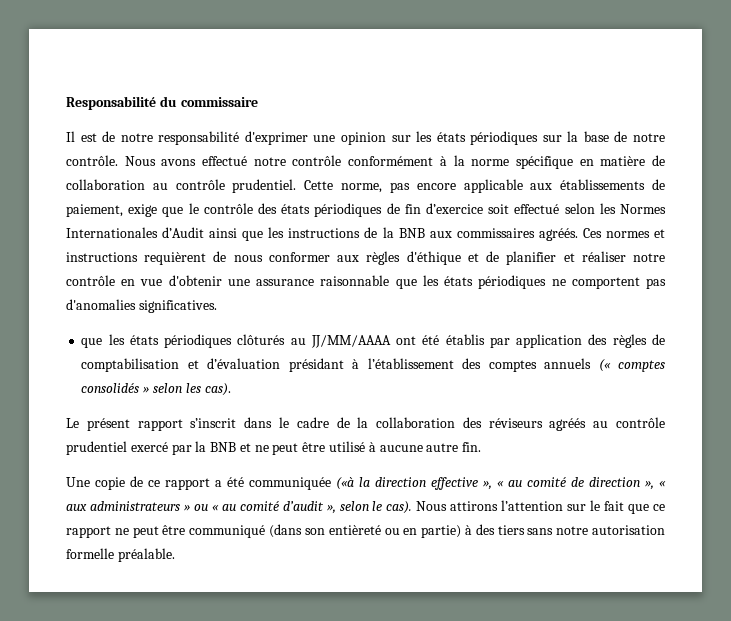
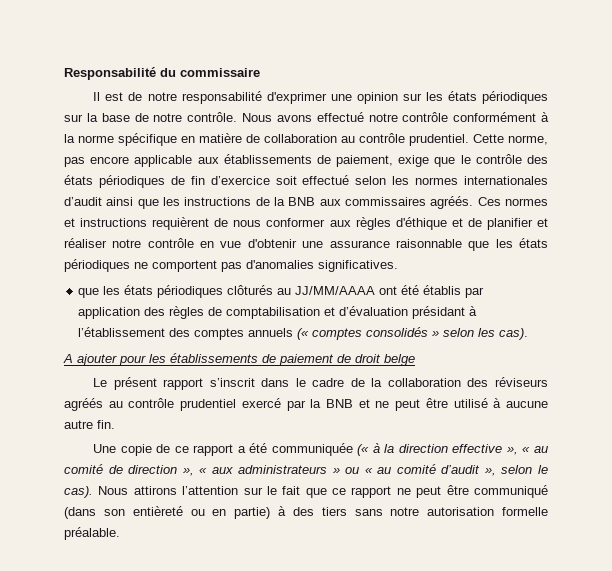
[620,204,666,214] [66,227,205,238] Normes Internationales d’Audit -> [415,176,548,185] [64,197,102,206] normes internationales d’audit
(231, 389) none -> [63,353,415,366] // A ajouter pour les établissements de paiement de droit belge
[336,477,354,490] («à -> [357,443,380,456] (« à

